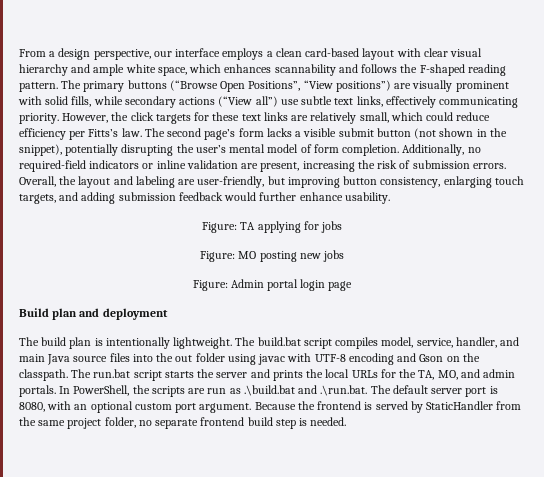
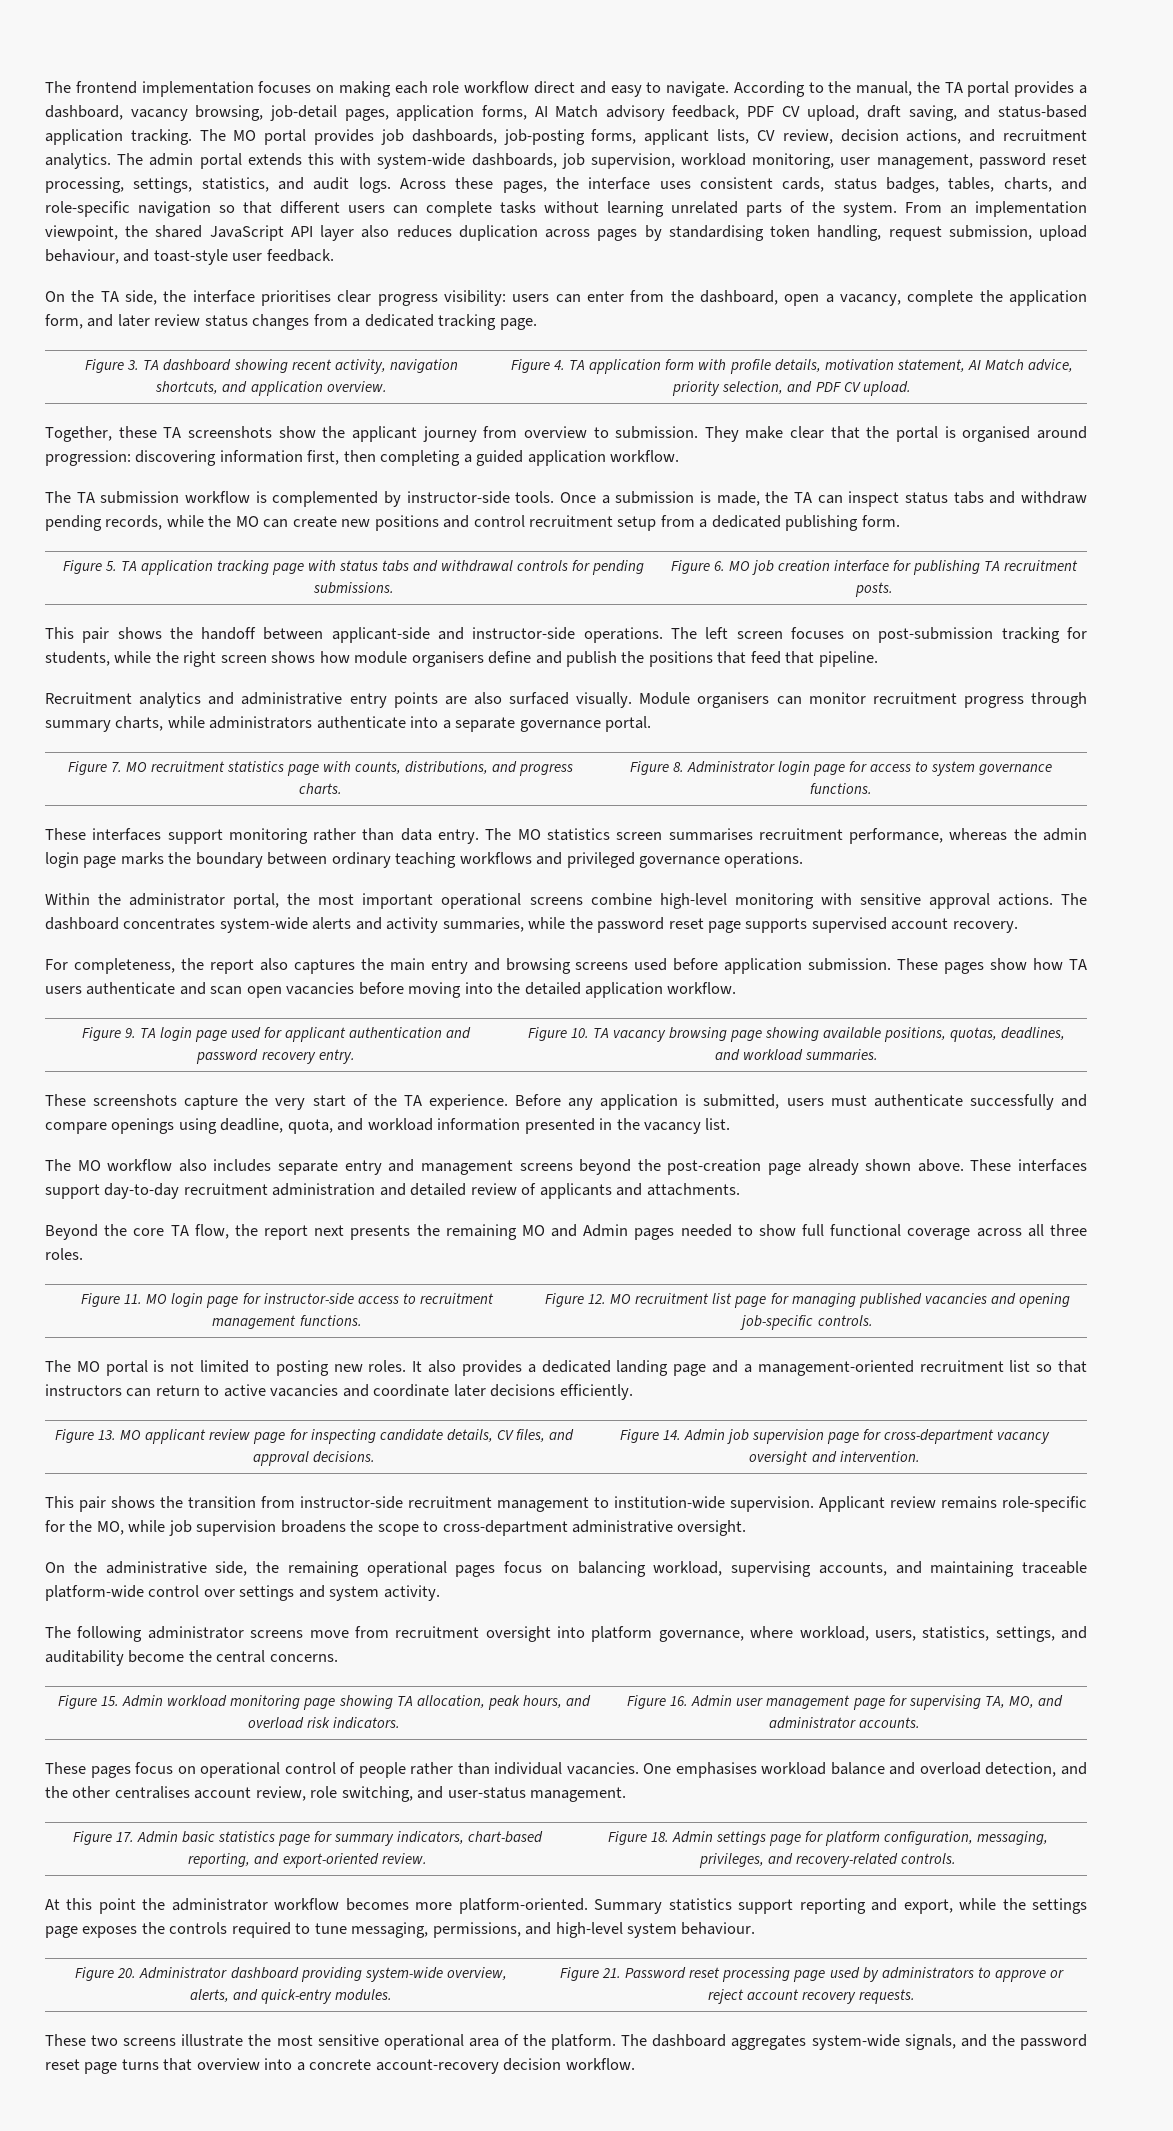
[19,48,483,60] [19,64,506,76] [19,80,509,92] [18,96,519,108] [19,112,491,124] [19,128,507,140] [19,144,481,156] [19,160,506,172] [19,176,524,188] [19,192,390,204] [202,221,342,233] [200,250,344,262] [192,279,353,291] [19,308,168,320] [19,337,520,349] [19,353,480,365] [19,369,516,381] [19,385,498,397] [19,401,522,413] [19,417,347,429] From a design perspective, our interface employs a clean card-based layout with clear visual hierarchy and ample white space, which enhances scannability and follows the F-shaped reading pattern. The primary buttons (“Browse Open Positions”, “View positions”) are visually prominent with solid fills, while secondary actions (“View all”) use subtle text links, effectively communicating priority. However, the click targets for these text links are relatively small, which could reduce efficiency per Fitts’s law. The second page’s form lacks a visible submit button (not shown in the snippet), potentially disrupting the user’s mental model of form completion. Additionally, no required-field indicators or inline validation are present, increasing the risk of submission errors. Overall, the layout and labeling are user-friendly, but improving button consistency, enlarging touch targets, and adding submission feedback would further enhance usability. // Figure: TA applying for jobs // Figure: MO posting new jobs // Figure: Admin portal login page // Build plan and deployment // The build plan is intentionally lightweight. The build.bat script compiles model, service, handler, and main Java source files into the out folder using javac with UTF-8 encoding and Gson on the classpath. The run.bat script starts the server and prints the local URLs for the TA, MO, and admin portals. In PowerShell, the scripts are run as .\build.bat and .\run.bat. The default server port is 8080, with an optional custom port argument. Because the frontend is served by StaticHandler from the same project folder, no separate frontend build step is needed. -> [45,81,1087,97] [45,105,1087,121] [45,129,1088,145] [45,153,1087,169] [45,177,1088,193] [45,201,1087,217] [45,225,1088,241] [45,249,334,265] [45,290,1088,306] [45,314,537,330] [85,359,458,374] [155,381,387,396] [511,359,1073,374] [672,381,911,396] [45,426,1087,442] [45,450,680,466] [45,491,1087,507] [45,515,900,531] [62,560,645,575] [312,582,394,594] [670,560,1079,575] [854,582,893,597] [45,627,1087,643] [45,651,878,667] [45,692,1087,708] [45,716,652,732] [67,761,574,776] [299,783,342,794] [629,761,1053,776] [810,783,872,794] [45,828,1087,844] [45,852,804,868] [45,893,1087,909] [45,917,1018,933] [45,958,1088,974] [45,982,737,998] [81,1027,472,1042] [196,1049,355,1064] [527,1027,1066,1042] [714,1049,879,1061] [45,1094,1087,1110] [45,1118,731,1134] [45,1159,1087,1175] [45,1183,740,1199] [45,1224,1087,1240] [45,1248,83,1260] [81,1293,494,1308] [212,1315,362,1329] [545,1293,1070,1308] [740,1315,873,1330] [45,1360,1088,1376] [45,1384,633,1400] [55,1429,574,1444] [252,1451,376,1466] [619,1429,1051,1444] [749,1451,920,1465] [45,1496,1087,1512] [45,1520,747,1536] [45,1561,1087,1577] [45,1585,440,1601] [45,1626,1087,1642] [45,1650,338,1666] [58,1695,591,1710] [247,1717,401,1729] [627,1695,1063,1710] [768,1717,921,1729] [45,1762,1087,1778] [45,1786,627,1802] [72,1831,544,1846] [188,1853,427,1868] [607,1831,1049,1846] [698,1853,957,1868] [45,1898,1088,1914] [45,1922,756,1938] [75,1967,507,1982] [189,1989,393,2004] [560,1967,1064,1982] [707,1989,916,2004] [45,2034,1087,2050] [45,2058,635,2074] The frontend implementation focuses on making each role workflow direct and easy to navigate. According to the manual, the TA portal provides a dashboard, vacancy browsing, job-detail pages, application forms, AI Match advisory feedback, PDF CV upload, draft saving, and status-based application tracking. The MO portal provides job dashboards, job-posting forms, applicant lists, CV review, decision actions, and recruitment analytics. The admin portal extends this with system-wide dashboards, job supervision, workload monitoring, user management, password reset processing, settings, statistics, and audit logs. Across these pages, the interface uses consistent cards, status badges, tables, charts, and role-specific navigation so that different users can complete tasks without learning unrelated parts of the system. From an implementation viewpoint, the shared JavaScript API layer also reduces duplication across pages by standardising token handling, request submission, upload behaviour, and toast-style user feedback. // On the TA side, the interface prioritises clear progress visibility: users can enter from the dashboard, open a vacancy, complete the application form, and later review status changes from a dedicated tracking page. // Figure 3. TA dashboard showing recent activity, navigation shortcuts, and application overview. | Figure 4. TA application form with profile details, motivation statement, AI Match advice, priority selection, and PDF CV upload. // Together, these TA screenshots show the applicant journey from overview to submission. They make clear that the portal is organised around progression: discovering information first, then completing a guided application workflow. // The TA submission workflow is complemented by instructor-side tools. Once a submission is made, the TA can inspect status tabs and withdraw pending records, while the MO can create new positions and control recruitment setup from a dedicated publishing form. // Figure 5. TA application tracking page with status tabs and withdrawal controls for pending submissions. | Figure 6. MO job creation interface for publishing TA recruitment posts. // This pair shows the handoff between applicant-side and instructor-side operations. The left screen focuses on post-submission tracking for students, while the right screen shows how module organisers define and publish the positions that feed that pipeline. // Recruitment analytics and administrative entry points are also surfaced visually. Module organisers can monitor recruitment progress through summary charts, while administrators authenticate into a separate governance portal. // Figure 7. MO recruitment statistics page with counts, distributions, and progress charts. | Figure 8. Administrator login page for access to system governance functions. // These interfaces support monitoring rather than data entry. The MO statistics screen summarises recruitment performance, whereas the admin login page marks the boundary between ordinary teaching workflows and privileged governance operations. // Within the administrator portal, the most important operational screens combine high-level monitoring with sensitive approval actions. The dashboard concentrates system-wide alerts and activity summaries, while the password reset page supports supervised account recovery. // For completeness, the report also captures the main entry and browsing screens used before application submission. These pages show how TA users authenticate and scan open vacancies before moving into the detailed application workflow. // Figure 9. TA login page used for applicant authentication and password recovery entry. | Figure 10. TA vacancy browsing page showing available positions, quotas, deadlines, and workload summaries. // These screenshots capture the very start of the TA experience. Before any application is submitted, users must authenticate successfully and compare openings using deadline, quota, and workload information presented in the vacancy list. // The MO workflow also includes separate entry and management screens beyond the post-creation page already shown above. These interfaces support day-to-day recruitment administration and detailed review of applicants and attachments. // Beyond the core TA flow, the report next presents the remaining MO and Admin pages needed to show full functional coverage across all three roles. // Figure 11. MO login page for instructor-side access to recruitment management functions. | Figure 12. MO recruitment list page for managing published vacancies and opening job-specific controls. // The MO portal is not limited to posting new roles. It also provides a dedicated landing page and a management-oriented recruitment list so that instructors can return to active vacancies and coordinate later decisions efficiently. // Figure 13. MO applicant review page for inspecting candidate details, CV files, and approval decisions. | Figure 14. Admin job supervision page for cross-department vacancy oversight and intervention. // This pair shows the transition from instructor-side recruitment management to institution-wide supervision. Applicant review remains role-specific for the MO, while job supervision broadens the scope to cross-department administrative oversight. // On the administrative side, the remaining operational pages focus on balancing workload, supervising accounts, and maintaining traceable platform-wide control over settings and system activity. // The following administrator screens move from recruitment oversight into platform governance, where workload, users, statistics, settings, and auditability become the central concerns. // Figure 15. Admin workload monitoring page showing TA allocation, peak hours, and overload risk indicators. | Figure 16. Admin user management page for supervising TA, MO, and administrator accounts. // These pages focus on operational control of people rather than individual vacancies. One emphasises workload balance and overload detection, and the other centralises account review, role switching, and user-status management. // Figure 17. Admin basic statistics page for summary indicators, chart-based reporting, and export-oriented review. | Figure 18. Admin settings page for platform configuration, messaging, privileges, and recovery-related controls. // At this point the administrator workflow becomes more platform-oriented. Summary statistics support reporting and export, while the settings page exposes the controls required to tune messaging, permissions, and high-level system behaviour. // Figure 20. Administrator dashboard providing system-wide overview, alerts, and quick-entry modules. | Figure 21. Password reset processing page used by administrators to approve or reject account recovery requests. // These two screens illustrate the most sensitive operational area of the platform. The dashboard aggregates system-wide signals, and the password reset page turns that overview into a concrete account-recovery decision workflow.

